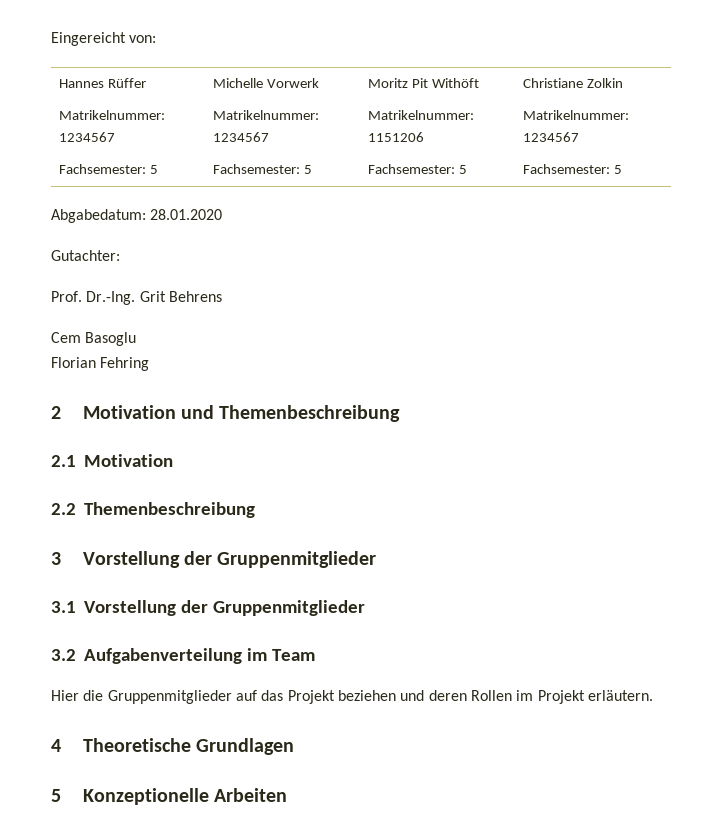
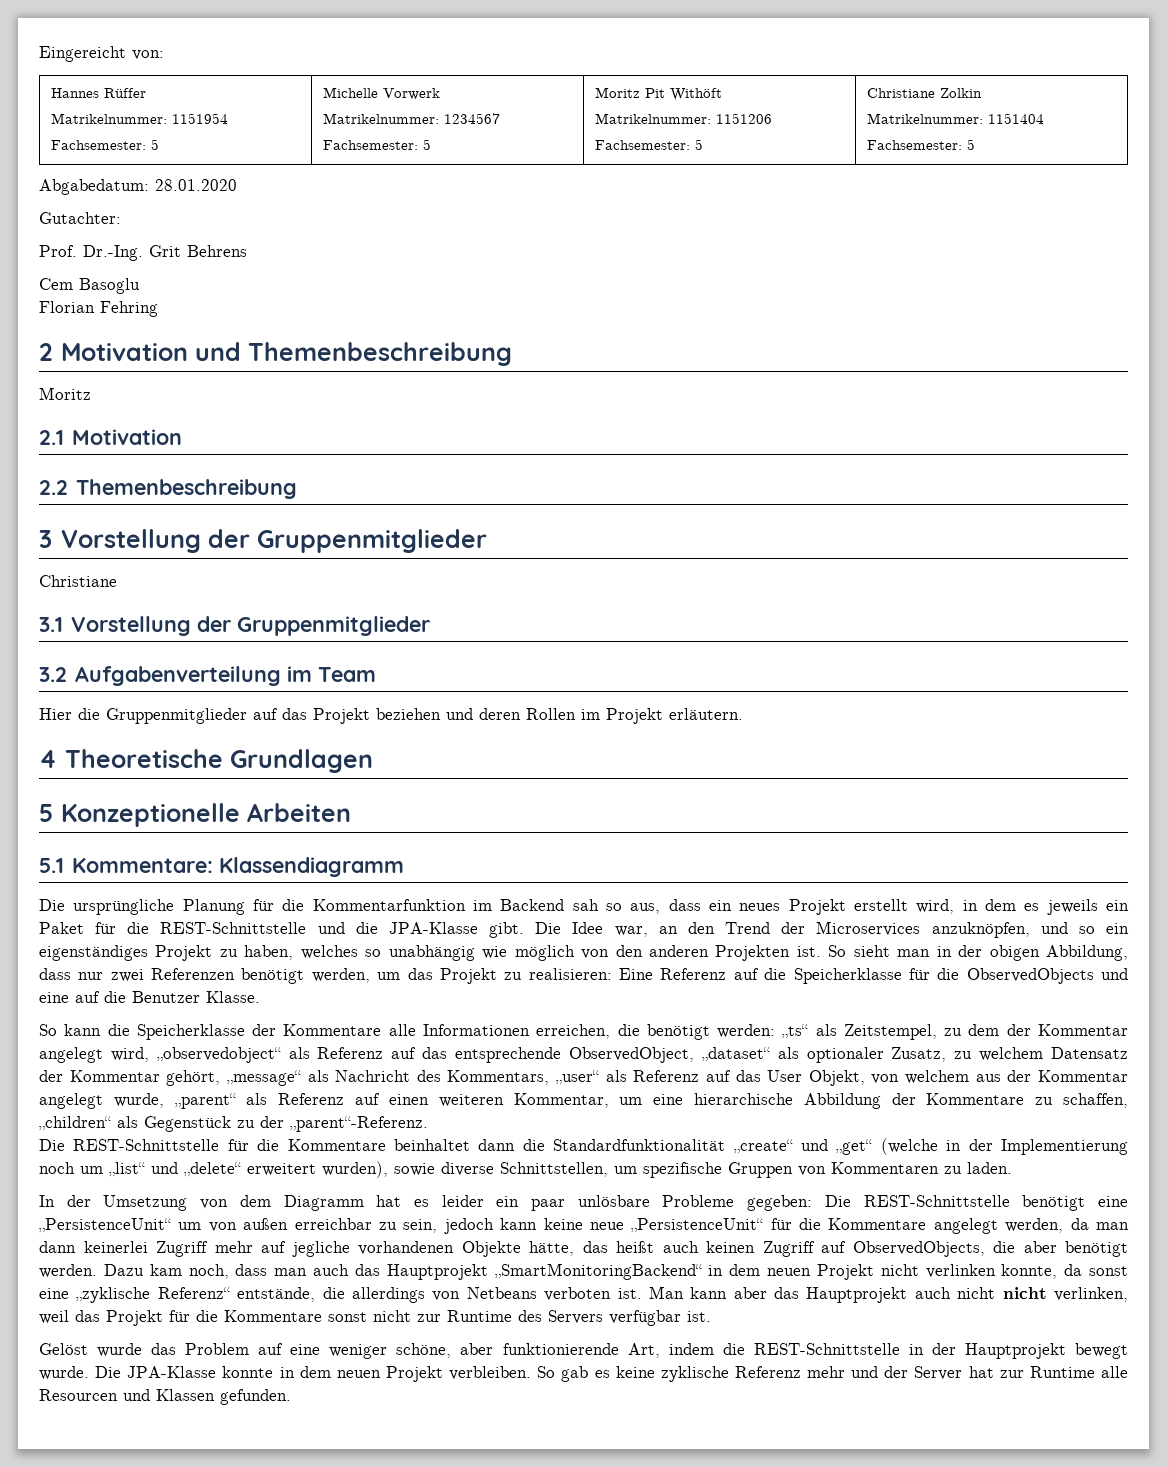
[58,132,115,142] 1234567 -> [171,113,228,124] 1151954
[522,132,579,142] 1234567 -> [987,113,1044,124] 1151404
(401, 413) none -> [39,387,91,400] // Moritz
(377, 559) none -> [39,575,117,587] // Christiane
(288, 795) none -> [39,857,405,877] [39,899,1130,915] [39,921,1129,938] [39,945,1129,961] [39,968,1128,984] [39,991,260,1003] [39,1024,1129,1040] [39,1047,1128,1063] [39,1070,1129,1086] [39,1093,1128,1109] [39,1116,428,1132] [39,1138,1128,1155] [39,1161,1012,1178] [39,1195,1129,1211] [39,1218,1130,1234] [39,1241,1128,1257] [39,1263,1129,1280] [39,1286,1129,1303] [39,1310,711,1326] [39,1343,1128,1359] [39,1366,1128,1382] [39,1389,291,1405] // 5.1 Kommentare: Klassendiagramm // Die ursprüngliche Planung für die Kommentarfunktion im Backend sah so aus, dass ein neues Projekt erstellt wird, in dem es jeweils ein Paket für die REST-Schnittstelle und die JPA-Klasse gibt. Die Idee war, an den Trend der Microservices anzuknöpfen, und so ein eigenständiges Projekt zu haben, welches so unabhängig wie möglich von den anderen Projekten ist. So sieht man in der obigen Abbildung, dass nur zwei Referenzen benötigt werden, um das Projekt zu realisieren: Eine Referenz auf die Speicherklasse für die ObservedObjects und eine auf die Benutzer Klasse. // So kann die Speicherklasse der Kommentare alle Informationen erreichen, die benötigt werden: „ts“ als Zeitstempel, zu dem der Kommentar angelegt wird, „observedobject“ als Referenz auf das entsprechende ObservedObject, „dataset“ als optionaler Zusatz, zu welchem Datensatz der Kommentar gehört, „message“ als Nachricht des Kommentars, „user“ als Referenz auf das User Objekt, von welchem aus der Kommentar angelegt wurde, „parent“ als Referenz auf einen weiteren Kommentar, um eine hierarchische Abbildung der Kommentare zu schaffen, „children“ als Gegenstück zu der „parent“-Referenz. // Die REST-Schnittstelle für die Kommentare beinhaltet dann die Standardfunktionalität „create“ und „get“ (welche in der Implementierung noch um „list“ und „delete“ erweitert wurden), sowie diverse Schnittstellen, um spezifische Gruppen von Kommentaren zu laden. // In der Umsetzung von dem Diagramm hat es leider ein paar unlösbare Probleme gegeben: Die REST-Schnittstelle benötigt eine „PersistenceUnit“ um von außen erreichbar zu sein, jedoch kann keine neue „PersistenceUnit“ für die Kommentare angelegt werden, da man dann keinerlei Zugriff mehr auf jegliche vorhandenen Objekte hätte, das heißt auch keinen Zugriff auf ObservedObjects, die aber benötigt werden. Dazu kam noch, dass man auch das Hauptprojekt „SmartMonitoringBackend“ in dem neuen Projekt nicht verlinken konnte, da sonst eine „zyklische Referenz“ entstände, die allerdings von Netbeans verboten ist. Man kann aber das Hauptprojekt auch nicht nicht verlinken, weil das Projekt für die Kommentare sonst nicht zur Runtime des Servers verfügbar ist. // Gelöst wurde das Problem auf eine weniger schöne, aber funktionierende Art, indem die REST-Schnittstelle in der Hauptprojekt bewegt wurde. Die JPA-Klasse konnte in dem neuen Projekt verbleiben. So gab es keine zyklische Referenz mehr und der Server hat zur Runtime alle Resourcen und Klassen gefunden.

